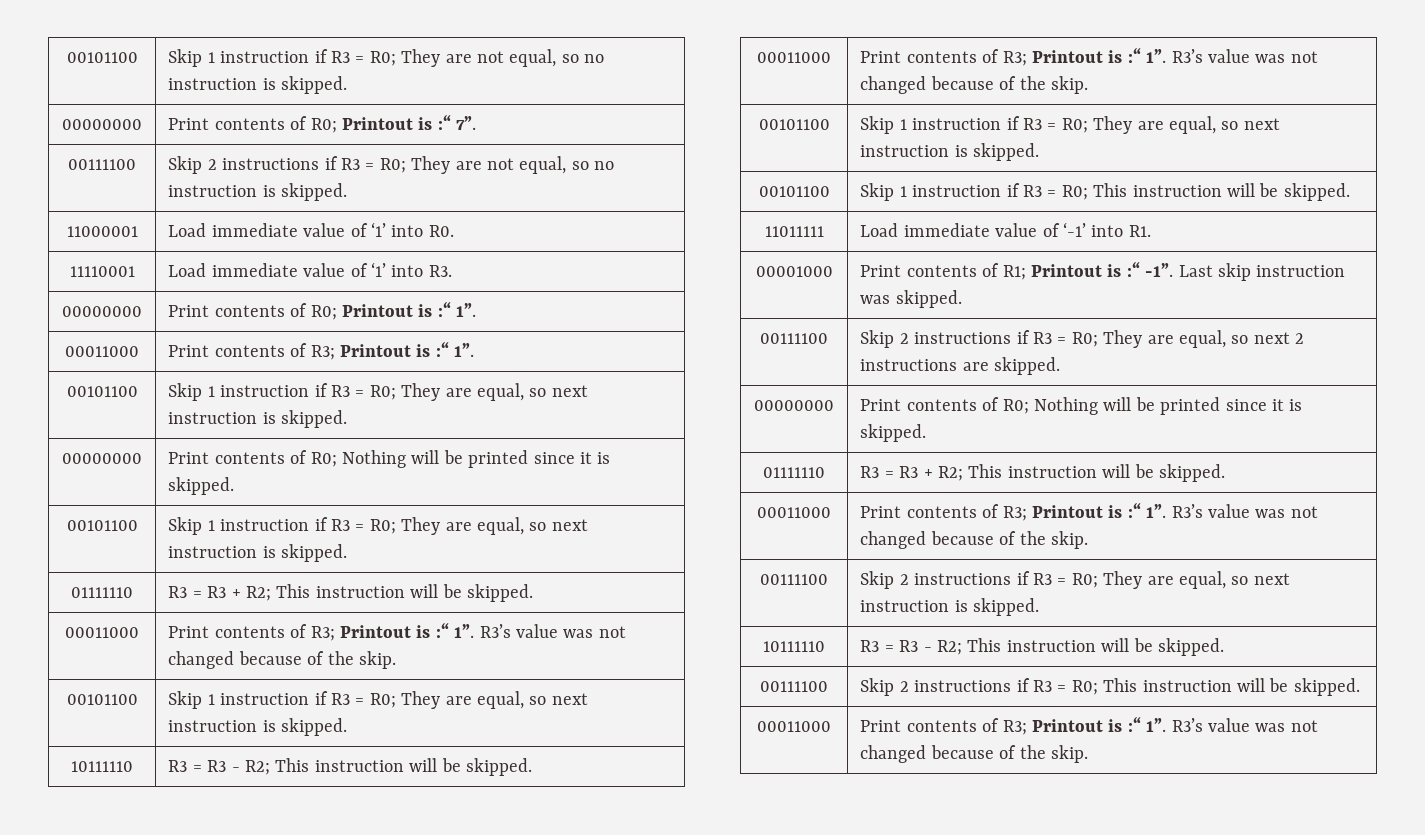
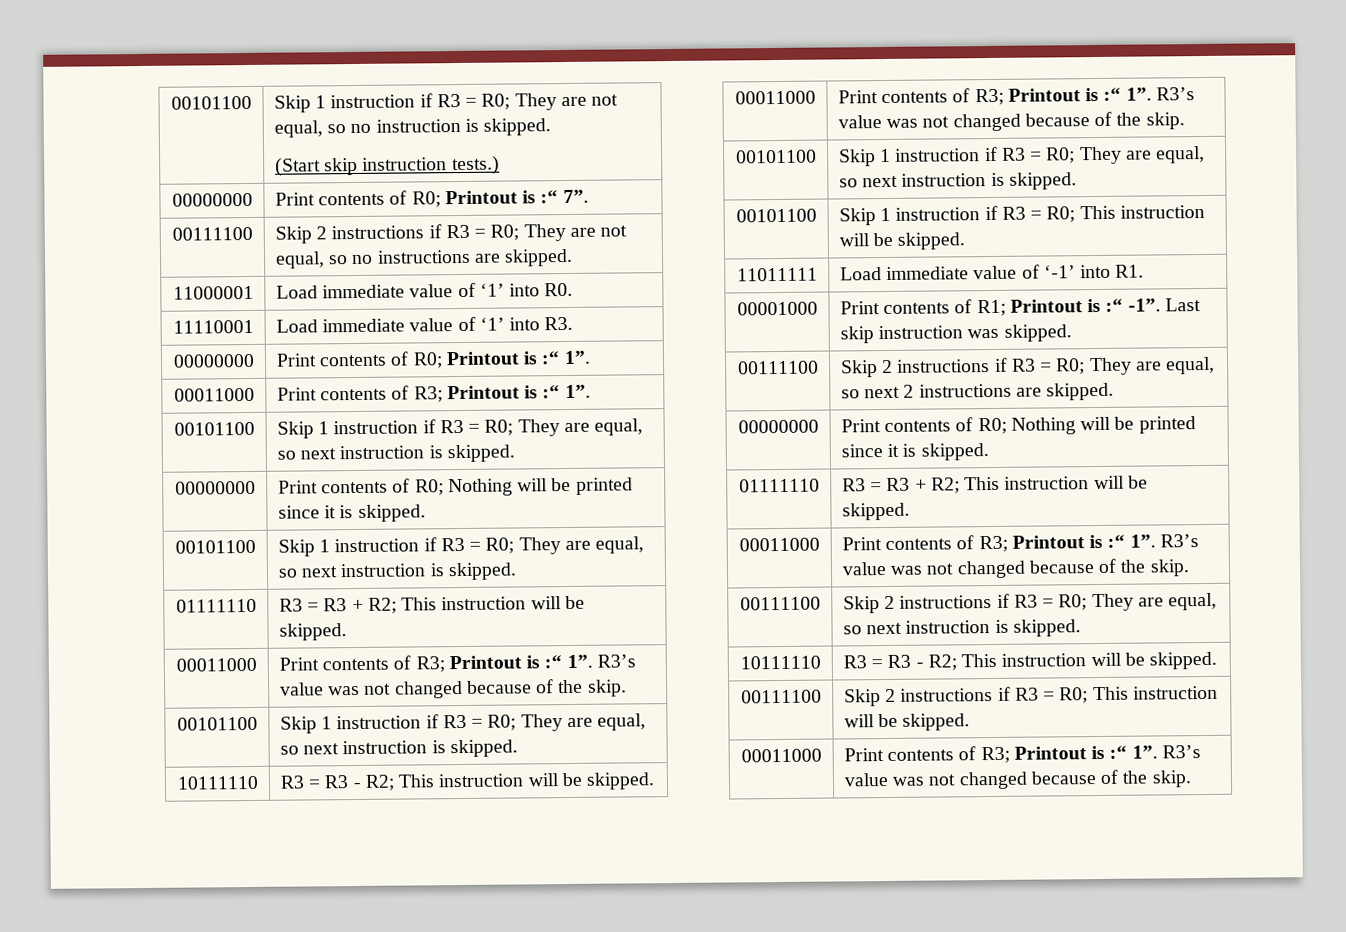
(348, 85) none -> [274,155,500,177] // (Start skip instruction tests.)
[168,185,276,197] instruction is -> [376,249,501,264] instructions are

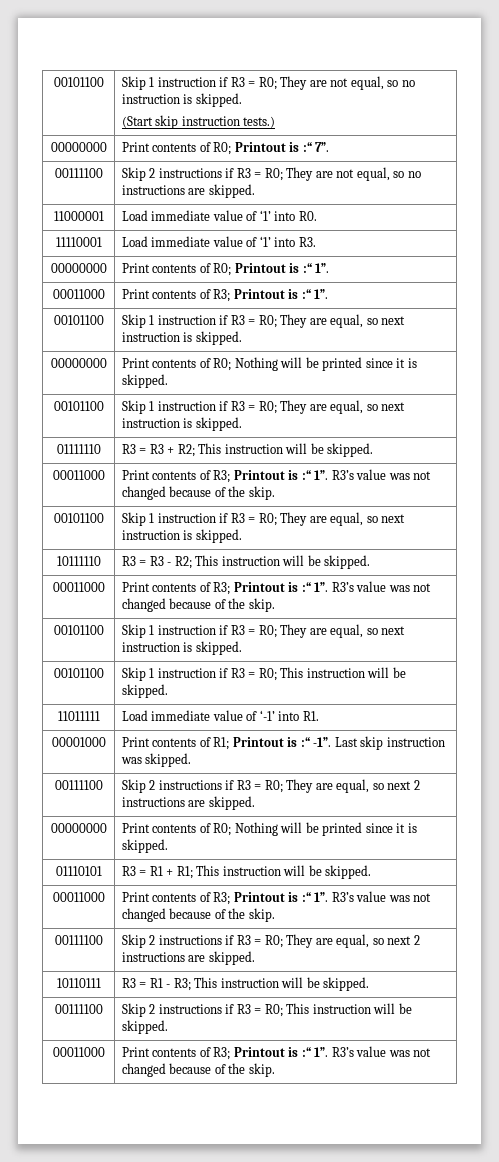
[738,478,820,493] [841,477,960,494] 01111110 | R3 = R3 + R2; -> [55,866,102,876] [121,866,193,879] 01110101 | R3 = R1 + R1;
[905,619,1081,637] [739,655,821,670] [842,654,957,671] instruction is skipped. // 10111110 | R3 = R3 - R2; -> [413,935,420,945] [121,951,255,965] [56,978,101,988] [121,978,191,991] 2 instructions are skipped. // 10110111 | R3 = R1 - R3;

